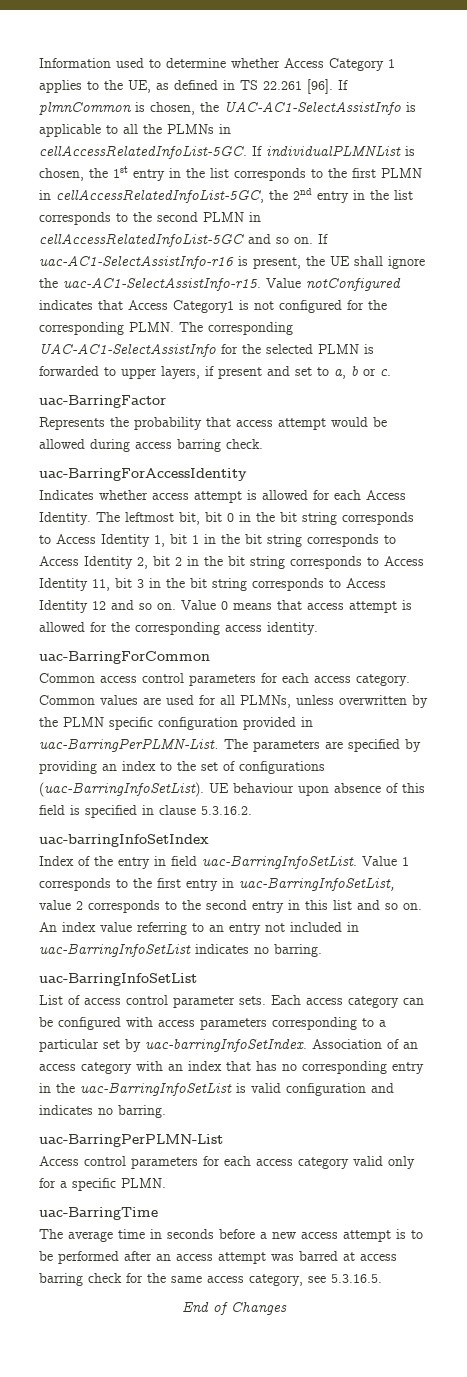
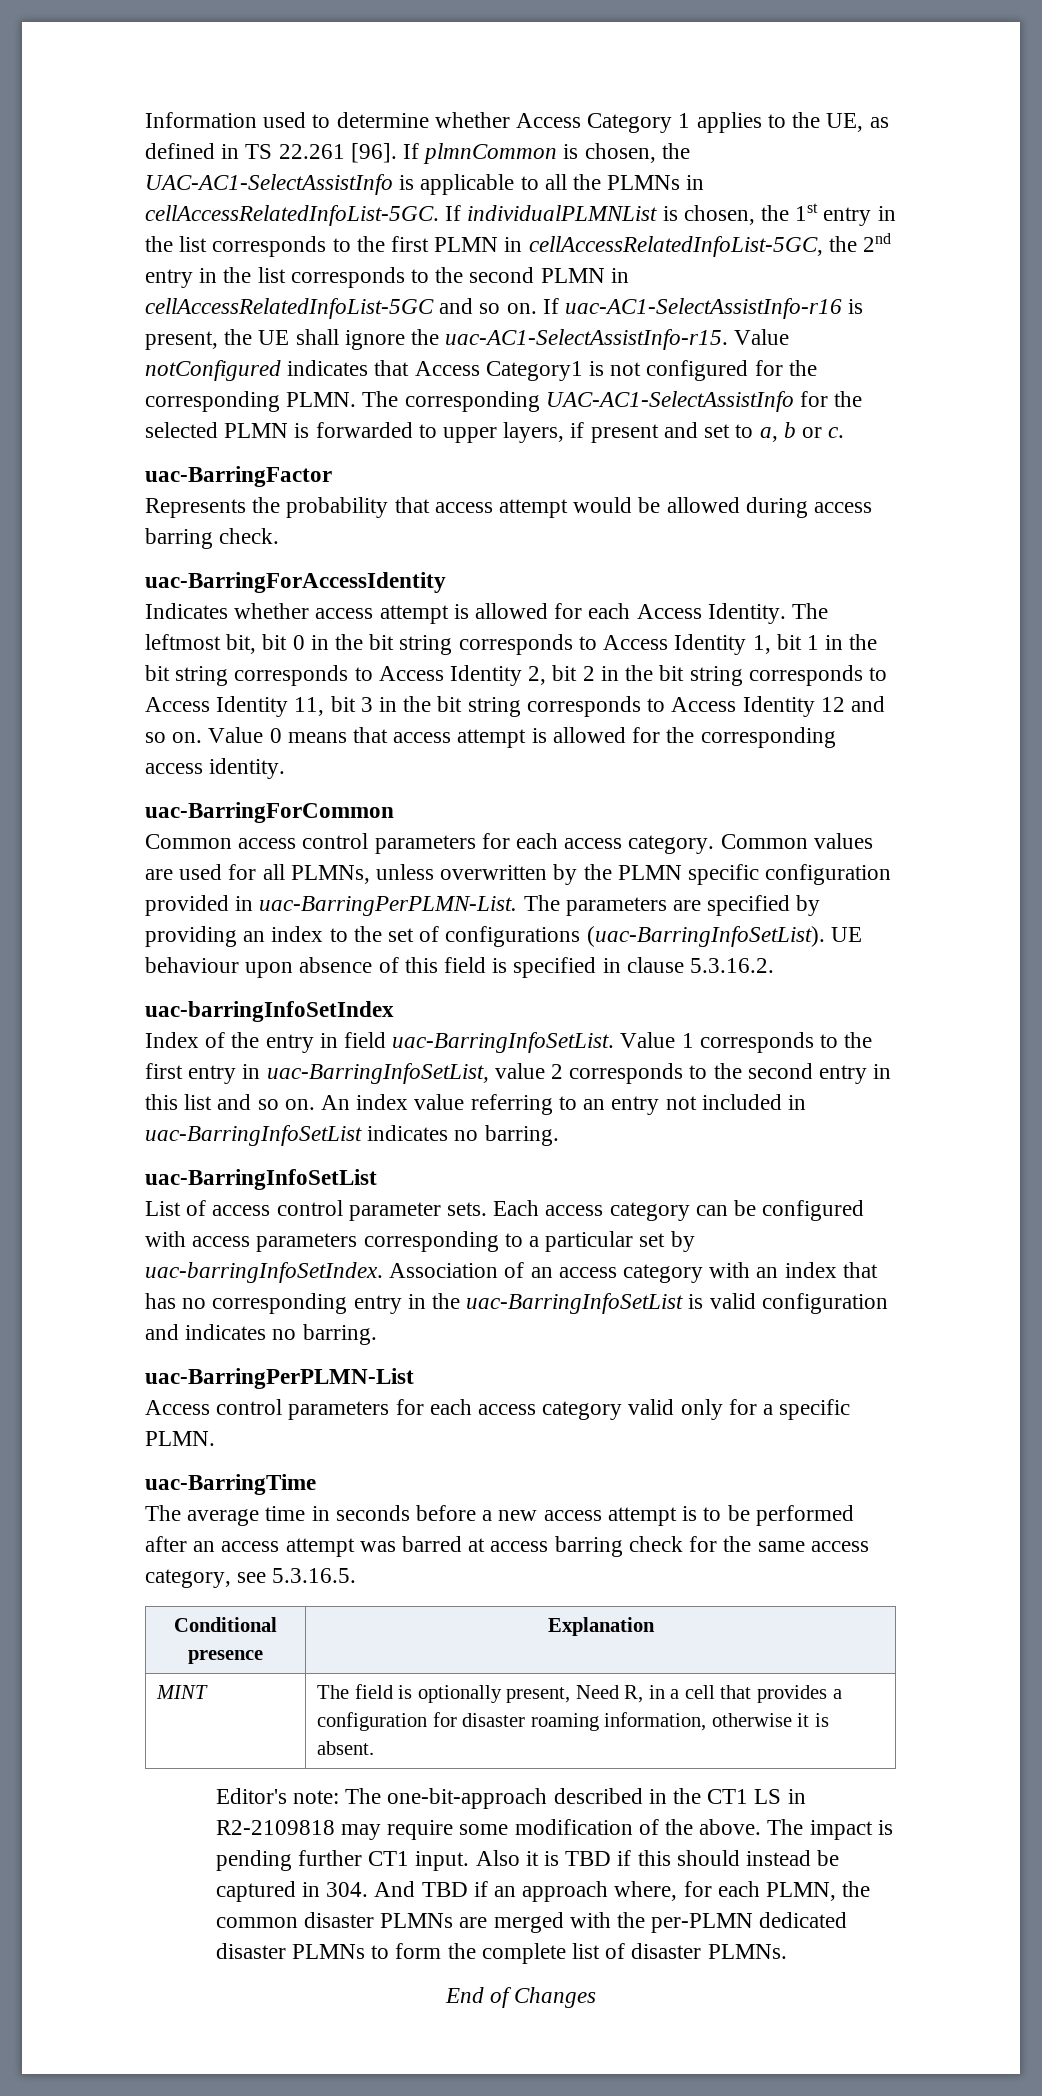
(382, 1278) none -> [174,1617,277,1632] [188,1650,263,1664] [547,1617,655,1636] [156,1685,209,1699] [317,1684,842,1703] [317,1712,829,1731] [317,1741,375,1755] [215,1788,806,1809] [215,1819,893,1840] [215,1850,840,1871] [215,1881,871,1902] [215,1912,848,1933] [215,1943,787,1964] // Conditional presence | Explanation // MINT | The field is optionally present, Need R, in a cell that provides a configuration for disaster roaming information, otherwise it is absent. // Editor's note: The one-bit-approach described in the CT1 LS in R2-2109818 may require some modification of the above. The impact is pending further CT1 input. Also it is TBD if this should instead be captured in 304. And TBD if an approach where, for each PLMN, the common disaster PLMNs are merged with the per-PLMN dedicated disaster PLMNs to form the complete list of disaster PLMNs.

